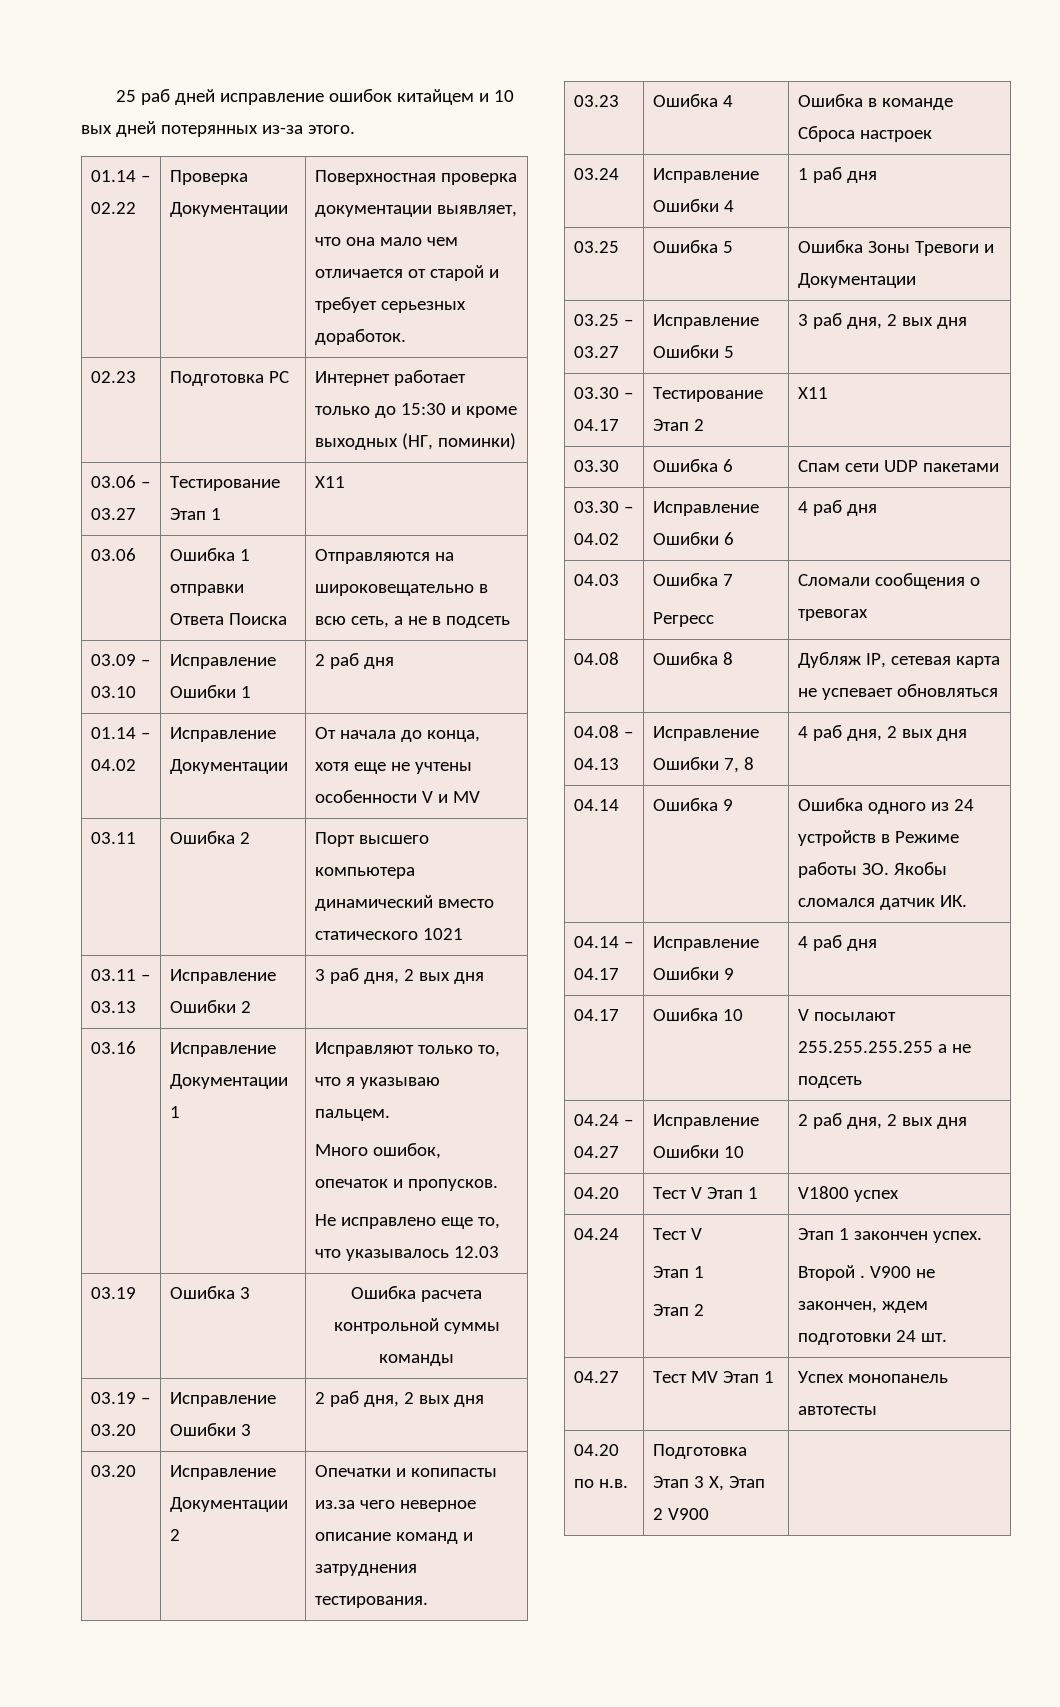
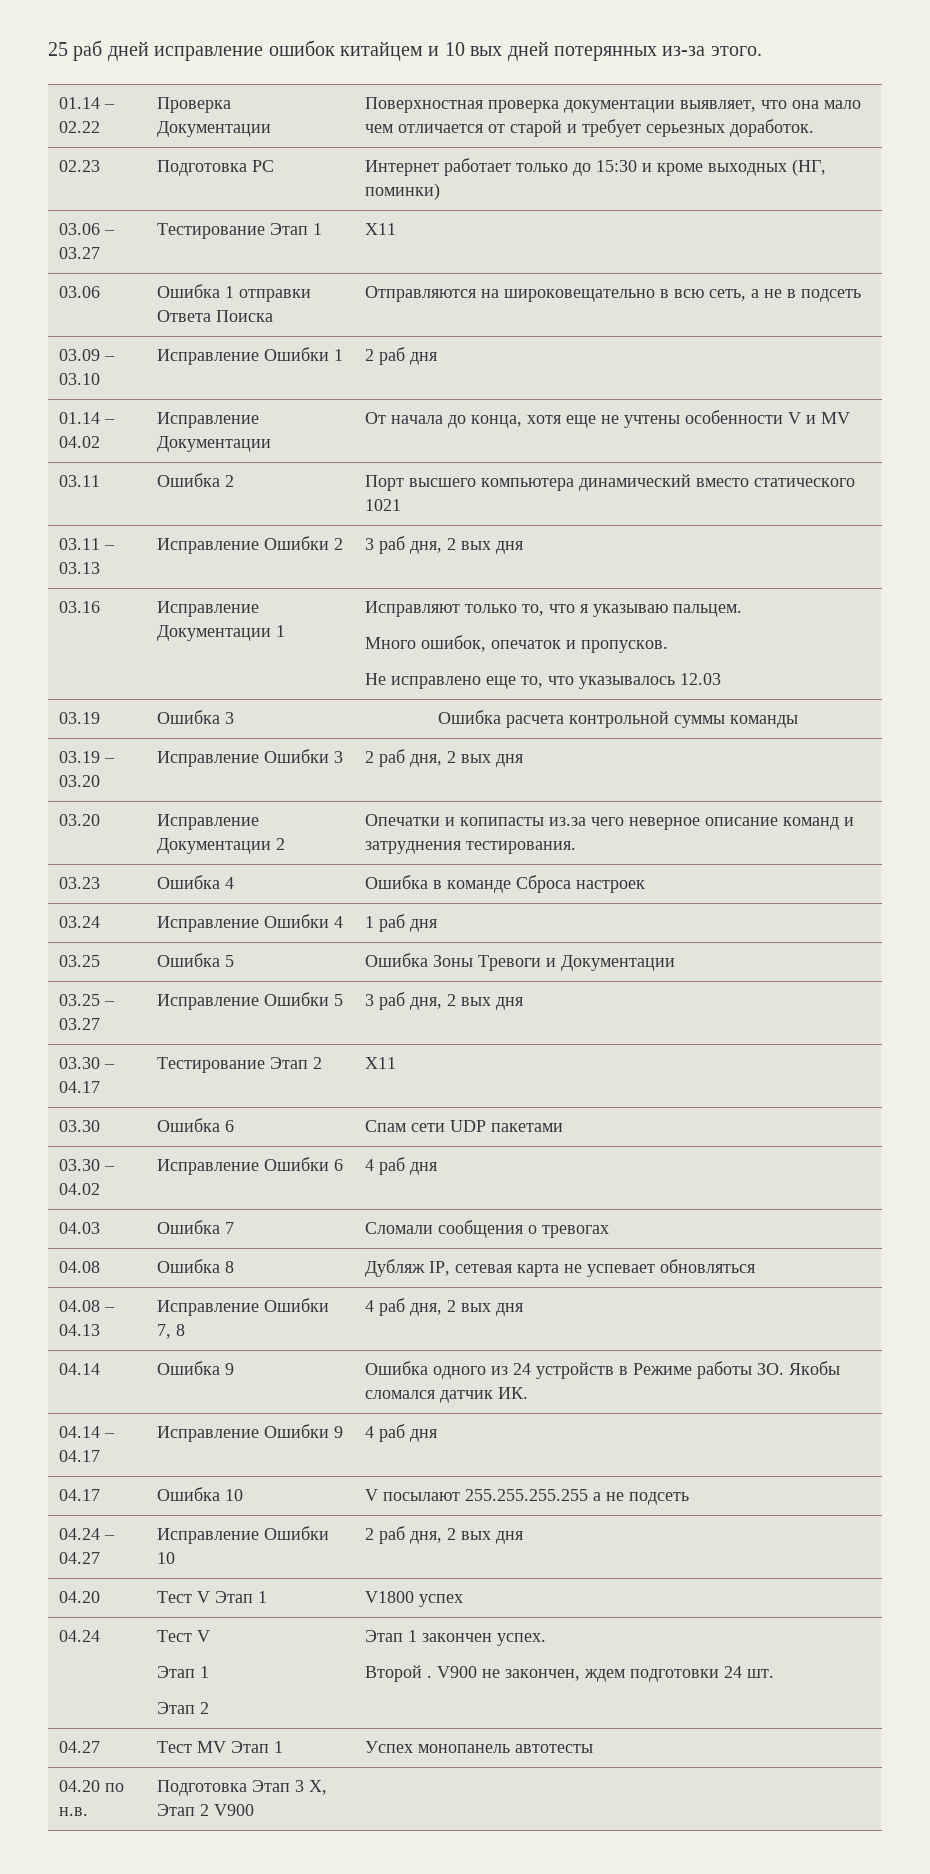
[653,612,715,627] // Регресс -> (235, 1228) none

